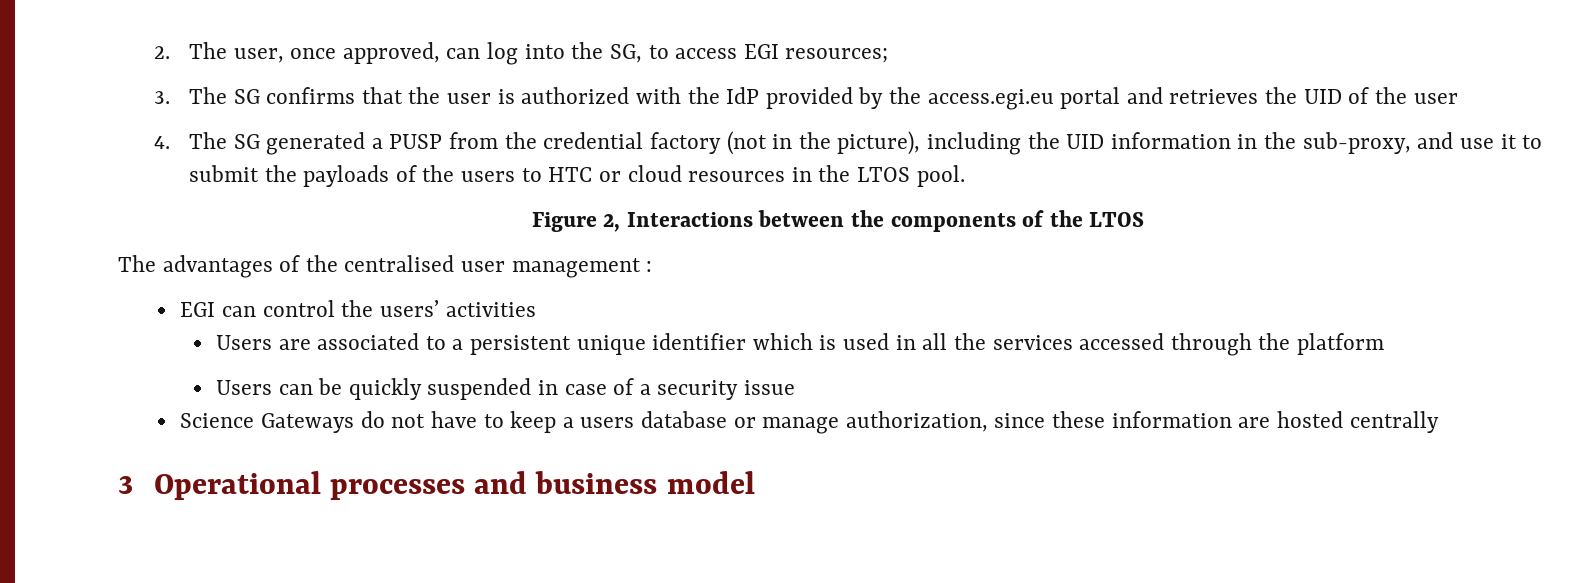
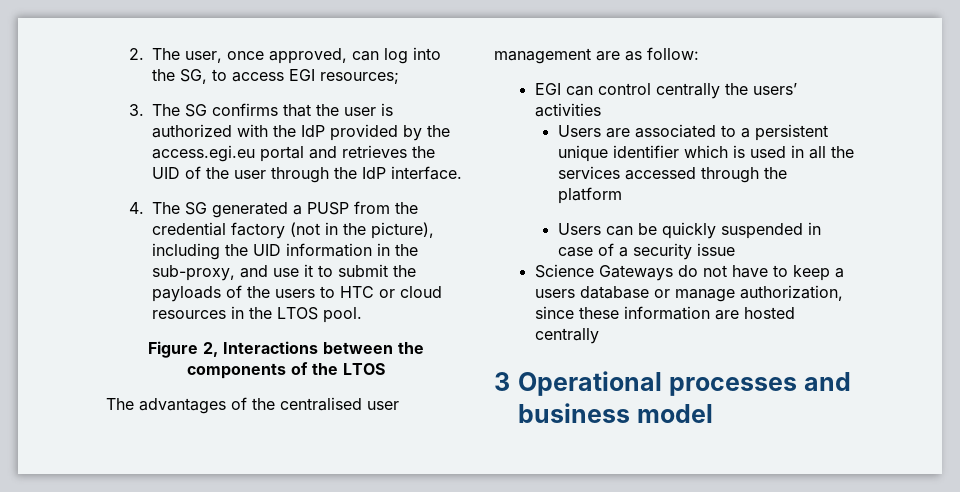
(1458, 98) none -> [271,166,463,183] through the IdP interface.
[646,261,653,272] : -> [596,47,699,61] are as follow:
(335, 308) none -> [655,83,720,99] centrally

